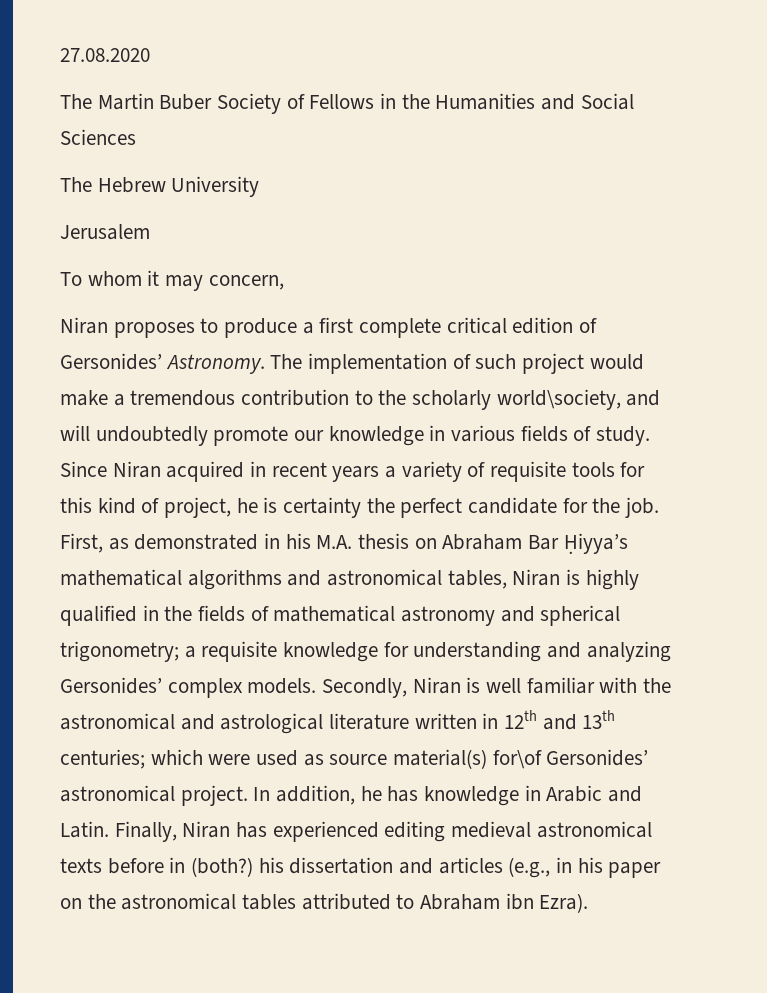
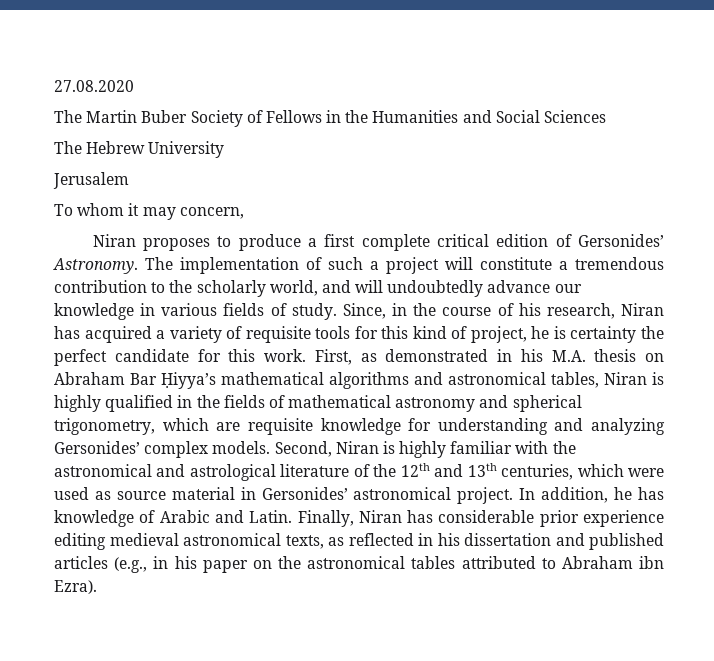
[522,353,644,374] [60,390,108,406] project would make -> [370,257,552,274] a project will constitute
[496,389,621,410] world\society, -> [269,280,318,296] world,
[213,426,289,446] promote -> [487,280,551,293] advance
[60,461,380,482] Since Niran acquired in recent years -> [342,303,664,319] [54,326,152,343] Since, in the course of his research, Niran has acquired
[592,497,660,518] the job. -> [228,349,306,362] this work.
[60,641,196,662] trigonometry; a -> [54,418,241,435] trigonometry, which are
[322,677,522,698] Secondly, Niran is well -> [274,441,447,458] Second, Niran is highly
[414,713,499,729] written in -> [353,464,397,477] of the
[60,749,145,769] centuries; -> [501,464,574,480] centuries,
[393,749,542,769] material(s) for\of -> [171,487,256,500] material in
[524,785,541,801] in -> [139,510,156,523] of
[272,821,652,842] [60,857,254,877] experienced editing medieval astronomical texts before in (both?) -> [438,510,664,527] [54,533,433,550] considerable prior experience editing medieval astronomical texts, as reflected in
(434, 866) none -> [589,533,664,550] published

